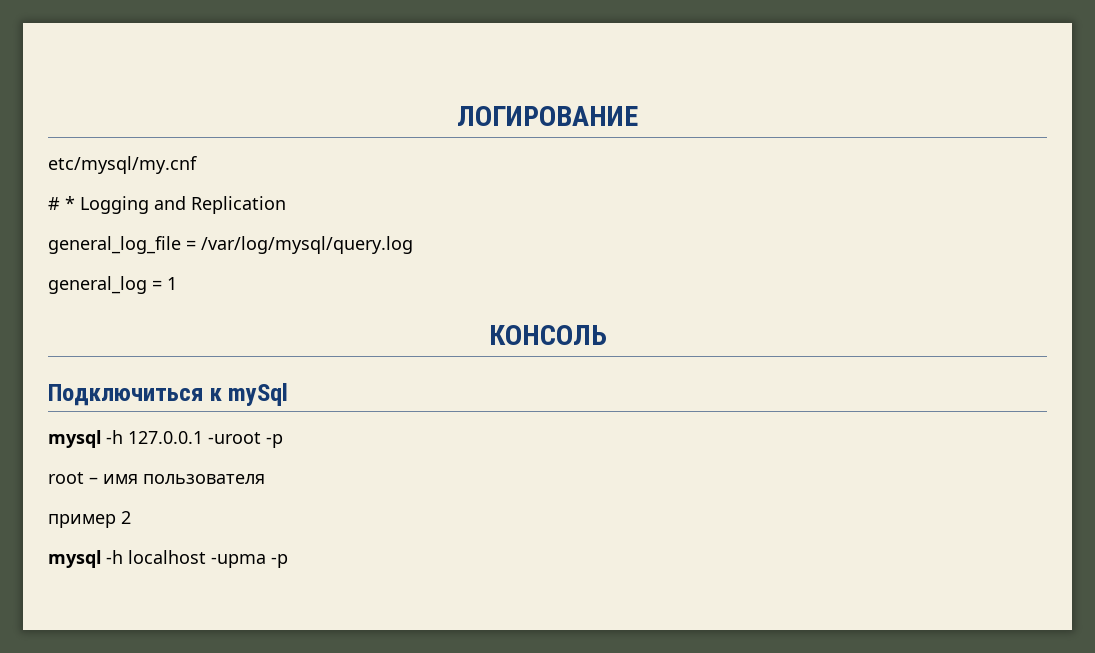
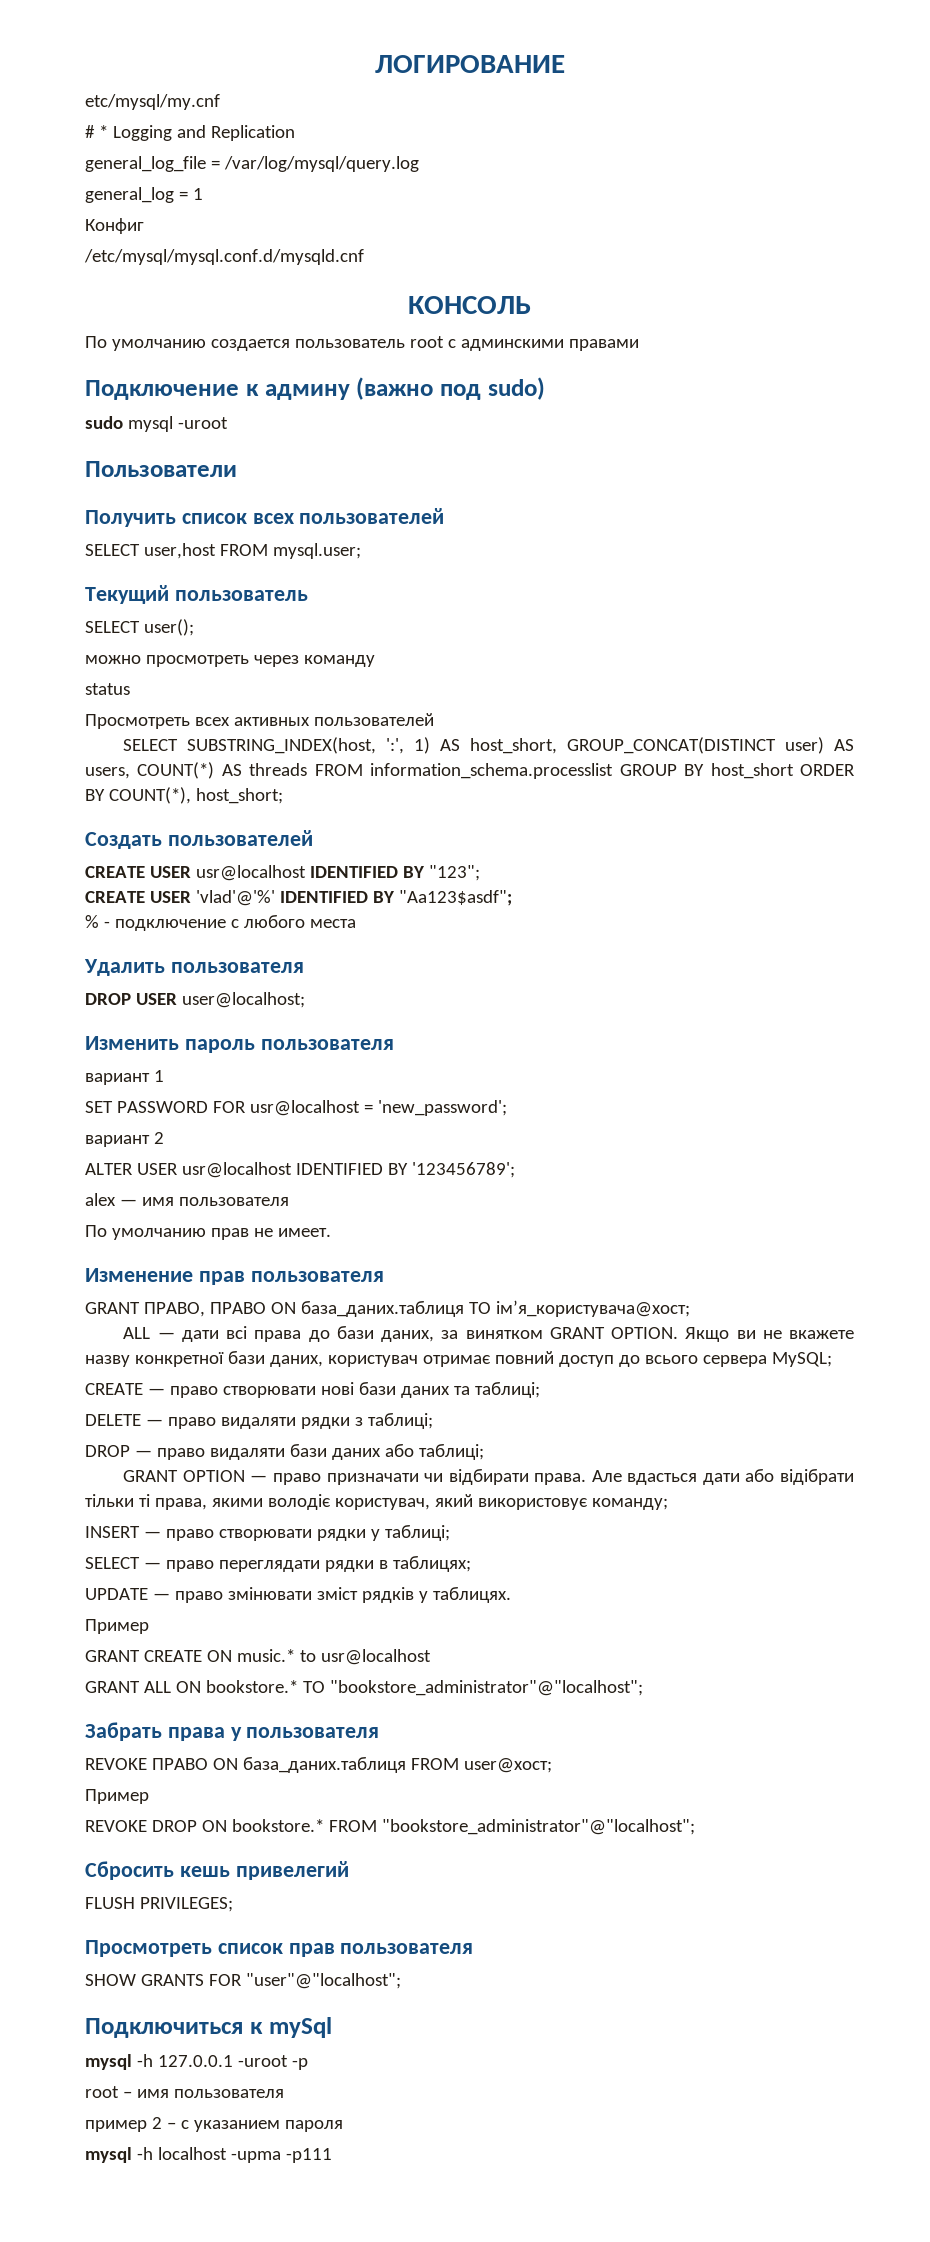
(177, 283) none -> [85,218,144,234] [84,249,364,265] // Конфиг // /etc/mysql/mysql.conf.d/mysqld.cnf
(607, 335) none -> [85,336,639,351] [85,377,545,400] [85,416,228,432] [85,461,237,477] [85,508,445,527] [85,543,361,559] [85,585,308,604] [85,619,194,636] [85,655,375,667] [85,683,130,695] [85,713,434,729] [123,737,854,754] [85,762,855,779] [85,787,283,804] [85,830,313,849] [85,865,480,881] [85,890,512,906] [85,915,356,931] [84,959,304,976] [85,992,305,1008] [85,1036,394,1053] [85,1070,164,1085] [85,1100,507,1116] [85,1132,164,1147] [85,1162,515,1178] [85,1193,289,1206] [85,1225,331,1240] [85,1268,384,1285] [85,1300,690,1317] [123,1326,854,1342] [85,1351,832,1367] [85,1382,540,1398] [85,1413,433,1429] [85,1444,484,1460] [123,1469,854,1485] [85,1494,668,1510] [85,1525,450,1541] [85,1556,471,1572] [85,1587,511,1603] [85,1619,149,1634] [85,1649,431,1665] [85,1680,643,1696] [85,1722,380,1741] [85,1757,552,1773] [85,1789,149,1804] [85,1819,695,1835] [85,1861,349,1880] [85,1897,233,1912] [85,1940,474,1957] [85,1973,401,1989] // По умолчанию создается пользователь root с админскими правами // Подключение к админу (важно под sudo) // sudo mysql -uroot // Пользователи // Получить список всех пользователей // SELECT user,host FROM mysql.user; // Текущий пользователь // SELECT user(); // можно просмотреть через команду // status // Просмотреть всех активных пользователей // SELECT SUBSTRING_INDEX(host, ':', 1) AS host_short, GROUP_CONCAT(DISTINCT user) AS users, COUNT(*) AS threads FROM information_schema.processlist GROUP BY host_short ORDER BY COUNT(*), host_short; // Создать пользователей // CREATE USER usr@localhost IDENTIFIED BY "123"; // CREATE USER 'vlad'@'%' IDENTIFIED BY "Aa123$asdf"; // % - подключение с любого места // Удалить пользователя // DROP USER user@localhost; // Изменить пароль пользователя // вариант 1 // SET PASSWORD FOR usr@localhost = 'new_password'; // вариант 2 // ALTER USER usr@localhost IDENTIFIED BY '123456789'; // alex — имя пользователя // По умолчанию прав не имеет. // Изменение прав пользователя // GRANT ПРАВО, ПРАВО ON база_даних.таблиця TO ім’я_користувача@хост; // ALL — дати всі права до бази даних, за винятком GRANT OPTION. Якщо ви не вкажете назву конкретної бази даних, користувач отримає повний доступ до всього сервера MySQL; // CREATE — право створювати нові бази даних та таблиці; // DELETE — право видаляти рядки з таблиці; // DROP — право видаляти бази даних або таблиці; // GRANT OPTION — право призначати чи відбирати права. Але вдасться дати або відібрати тільки ті права, якими володіє користувач, який використовує команду; // INSERT — право створювати рядки у таблиці; // SELECT — право переглядати рядки в таблицях; // UPDATE — право змінювати зміст рядків у таблицях. // Пример // GRANT CREATE ON music.* to usr@localhost // GRANT ALL ON bookstore.* TO "bookstore_administrator"@"localhost"; // Забрать права у пользователя // REVOKE ПРАВО ON база_даних.таблиця FROM user@хост; // Пример // REVOKE DROP ON bookstore.* FROM "bookstore_administrator"@"localhost"; // Сбросить кешь привелегий // FLUSH PRIVILEGES; // Просмотреть список прав пользователя // SHOW GRANTS FOR "user"@"localhost";
(131, 517) none -> [166,2120,343,2132] – с указанием пароля
[271,554,288,568] -p -> [285,2148,332,2163] -p111

